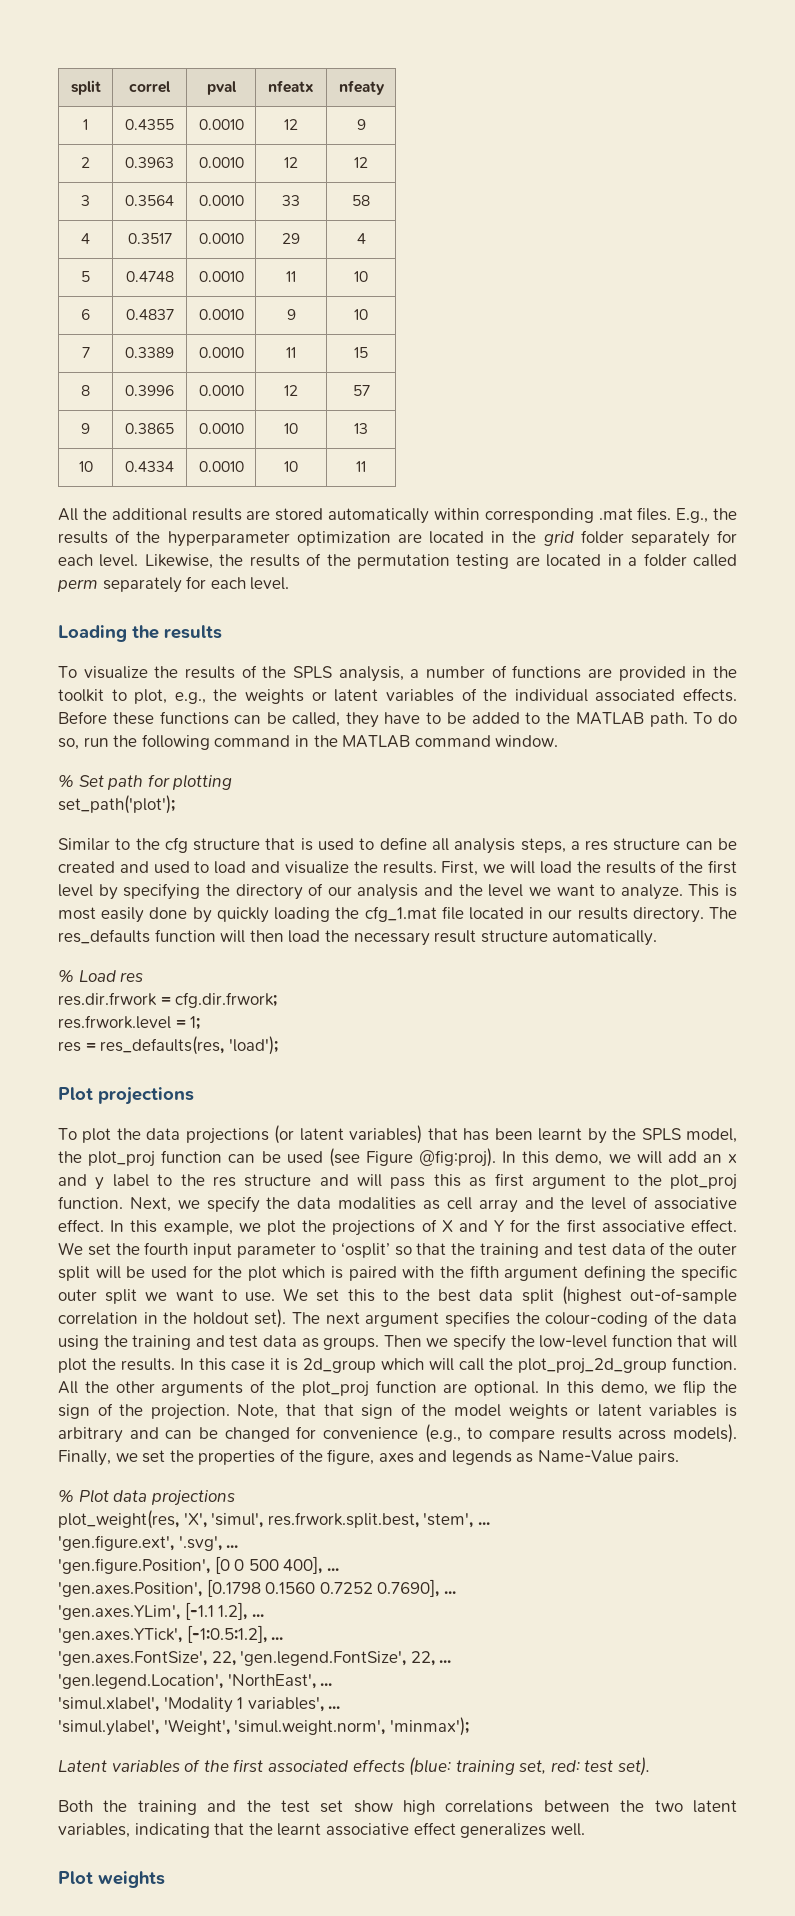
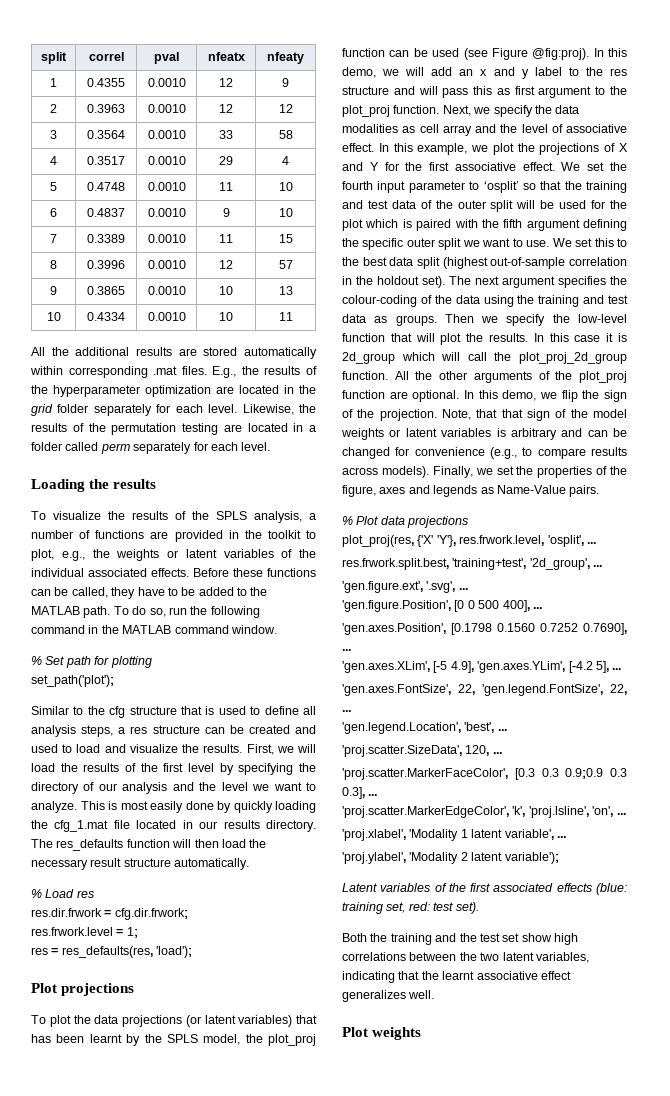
[58,1510,474,1529] plot_weight(res, 'X', 'simul', res.frwork.split.best, 'stem', -> [342,535,596,547] [342,558,590,570] plot_proj(res, {'X' 'Y'}, res.frwork.level, 'osplit', ... // res.frwork.split.best, 'training+test', '2d_group',
[58,1602,264,1620] [58,1625,267,1643] 'gen.axes.YLim', [-1.1 1.2], ... // 'gen.axes.YTick', [-1:0.5:1.2], -> [342,661,609,673] 'gen.axes.XLim', [-5 4.9], 'gen.axes.YLim', [-4.2 5],
[227,1674,333,1689] [58,1697,341,1713] [58,1717,469,1736] 'NorthEast', ... // 'simul.xlabel', 'Modality 1 variables', ... // 'simul.ylabel', 'Weight', 'simul.weight.norm', 'minmax'); -> [464,722,507,733] [342,745,502,757] [342,768,627,780] [342,787,378,799] [342,806,626,818] [342,829,566,841] [342,852,559,864] 'best', ... // 'proj.scatter.SizeData', 120, ... // 'proj.scatter.MarkerFaceColor', [0.3 0.3 0.9;0.9 0.3 0.3], ... // 'proj.scatter.MarkerEdgeColor', 'k', 'proj.lsline', 'on', ... // 'proj.xlabel', 'Modality 1 latent variable', ... // 'proj.ylabel', 'Modality 2 latent variable');

